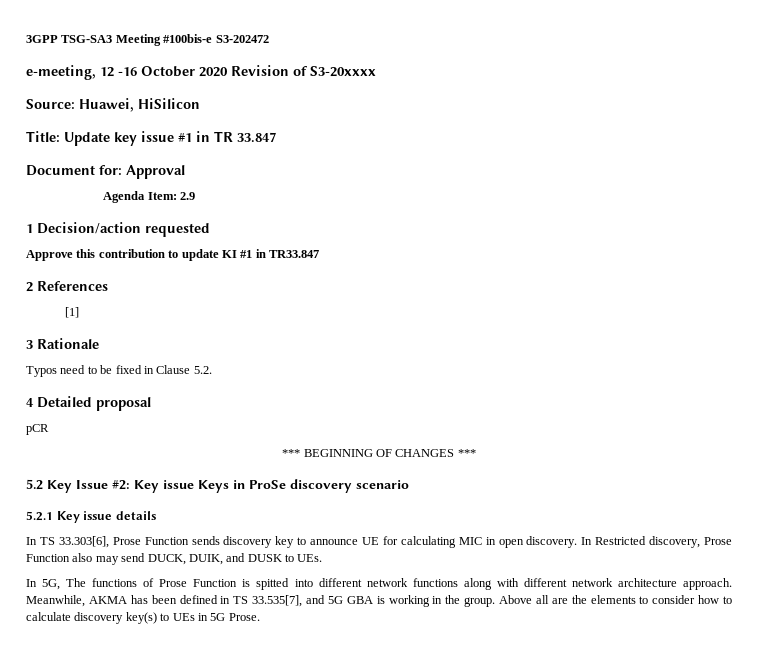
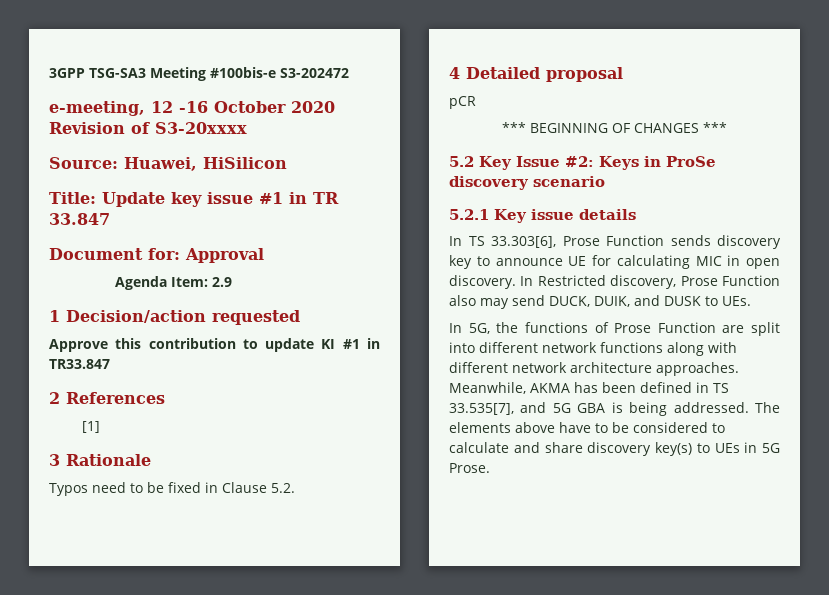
[134,480,194,493] Key issue -> (594, 161) none
[66,578,87,587] The -> [496,322,519,333] the
[242,578,290,590] is spitted -> [722,322,780,336] are split
[682,578,732,590] approach. -> [656,362,739,376] approaches.
[388,595,732,607] [26,612,71,621] working in the group. Above all are the elements to consider how to calculate -> [629,402,780,416] [449,422,725,433] [449,442,583,453] being addressed. The elements above have to be considered to calculate and share

